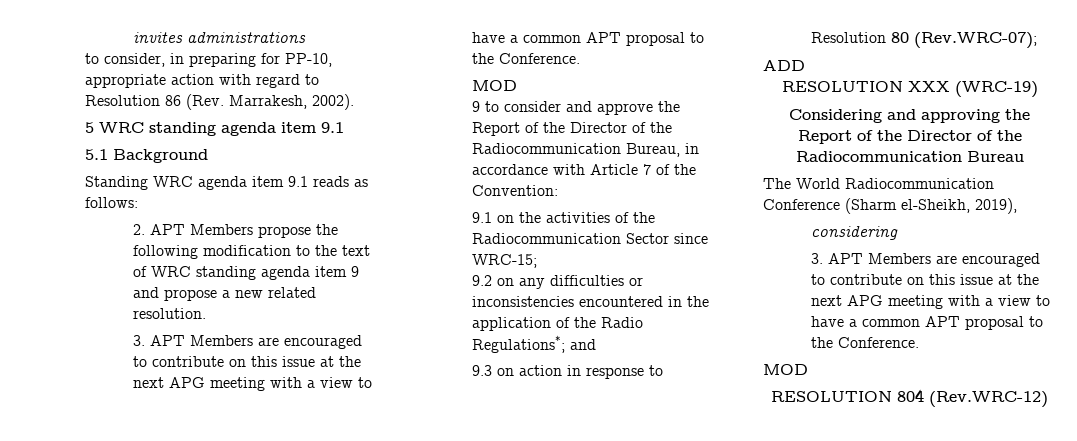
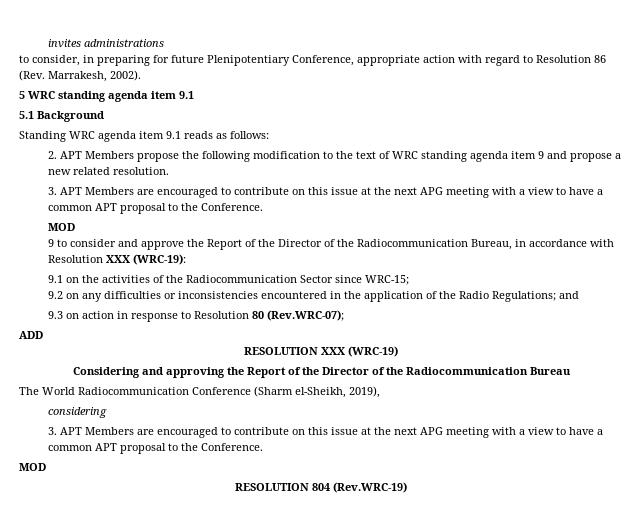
[285,53,332,67] PP-10, -> [171,55,354,66] future Plenipotentiary Conference,
[590,164,697,175] [472,185,559,196] Article 7 of the Convention: -> [48,254,187,265] Resolution XXX (WRC-19):
[472,335,566,353] Regulations*; -> [492,291,557,302] Regulations;
[929,391,1048,408] (Rev.WRC-12) -> [333,482,407,493] (Rev.WRC-19)

